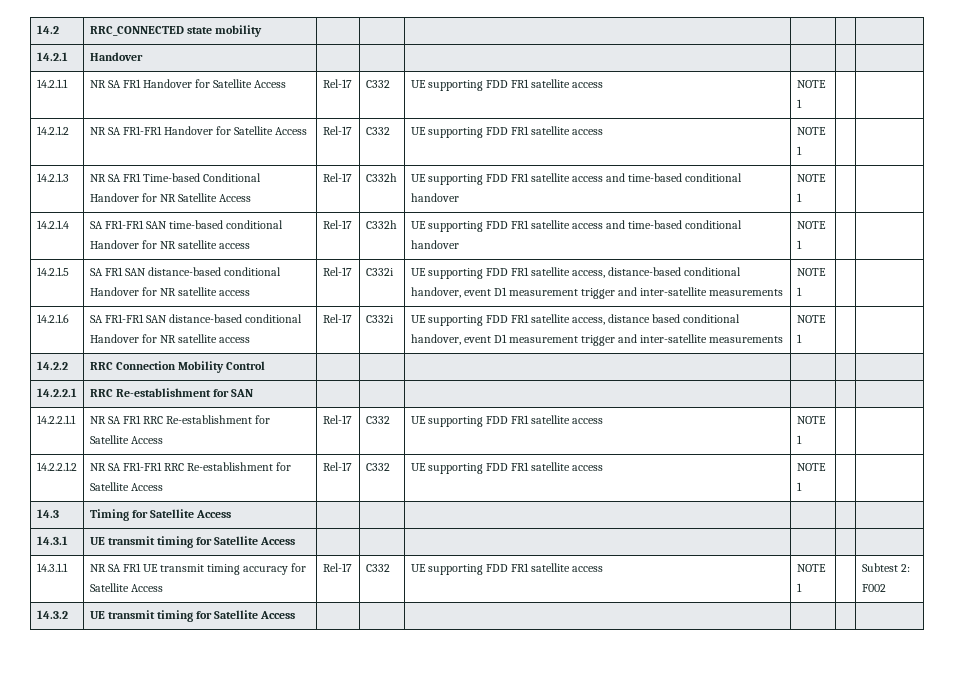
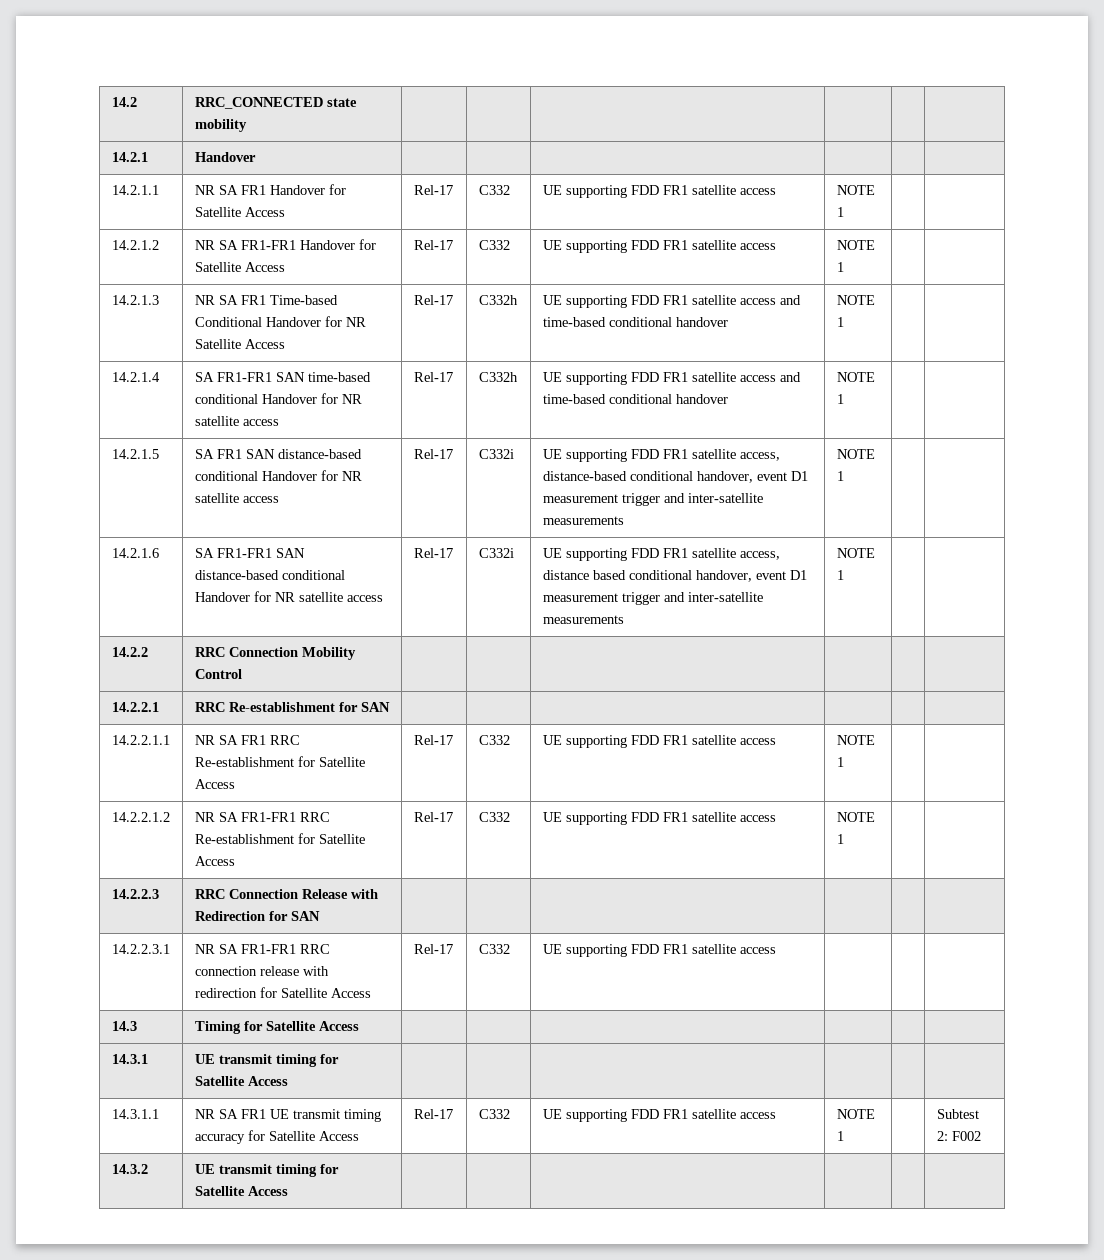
(802, 486) none -> [111,889,159,899] [194,889,378,899] [194,911,320,921] [111,944,170,954] [194,944,330,954] [194,966,329,976] [194,987,371,998] [413,944,453,954] [478,944,510,954] [542,944,776,957] // 14.2.2.3 | RRC Connection Release with Redirection for SAN | | | | | | // 14.2.2.3.1 | NR SA FR1-FR1 RRC connection release with redirection for Satellite Access | Rel-17 | C332 | UE supporting FDD FR1 satellite access | | |

